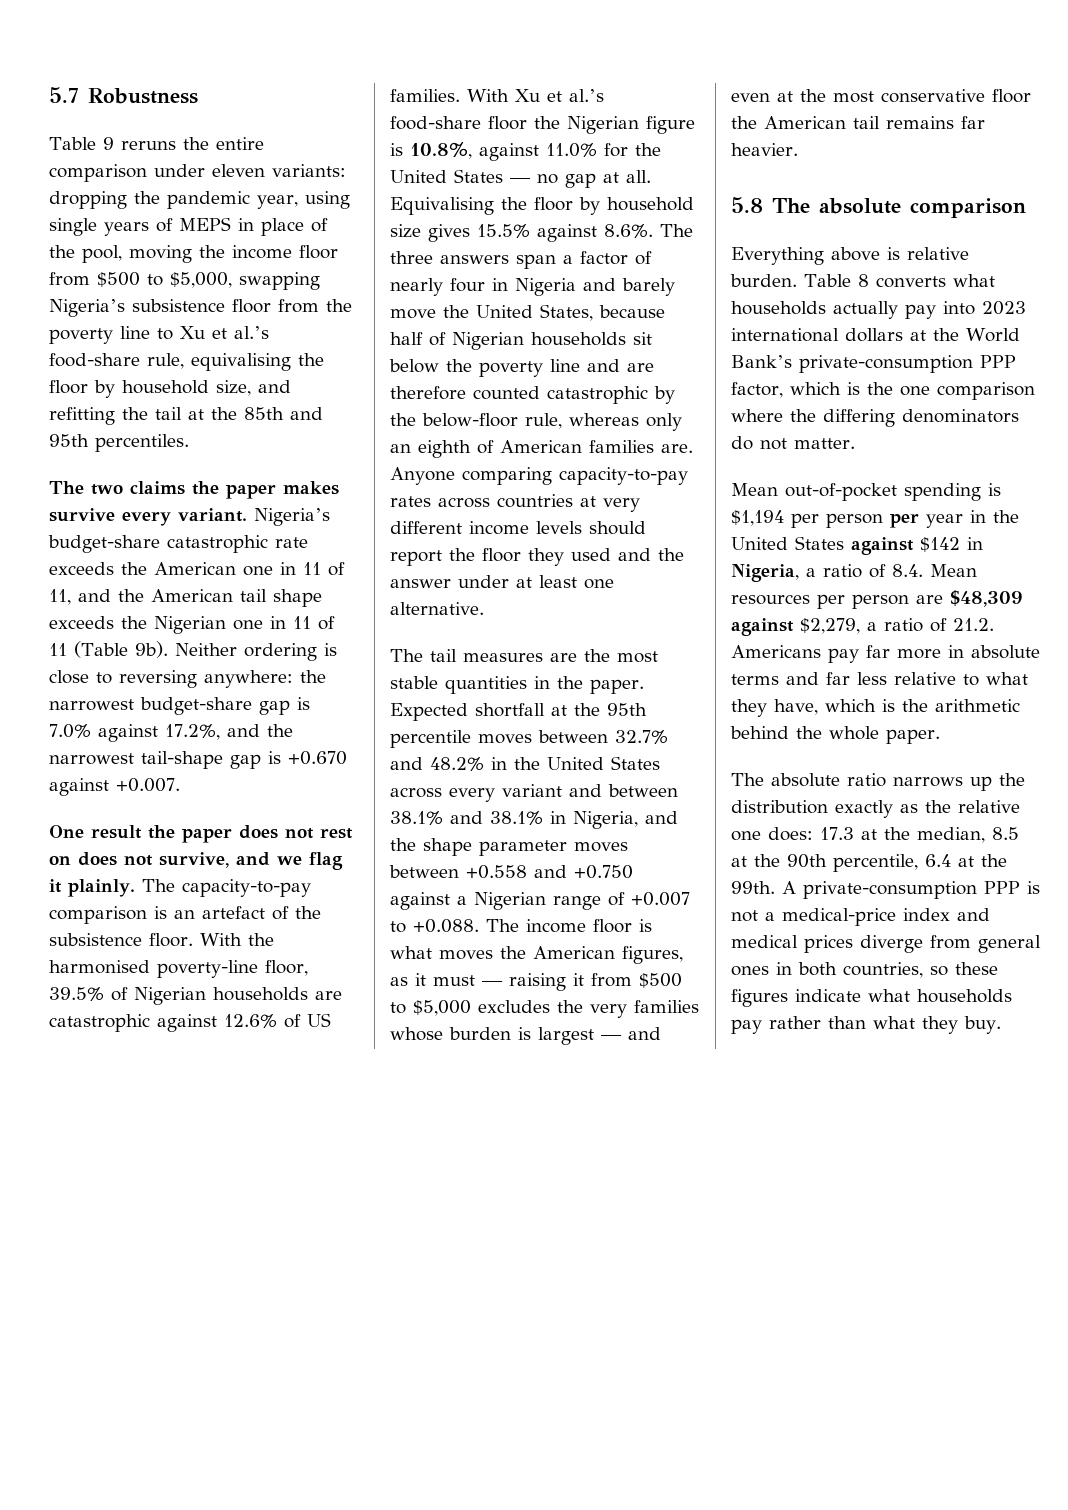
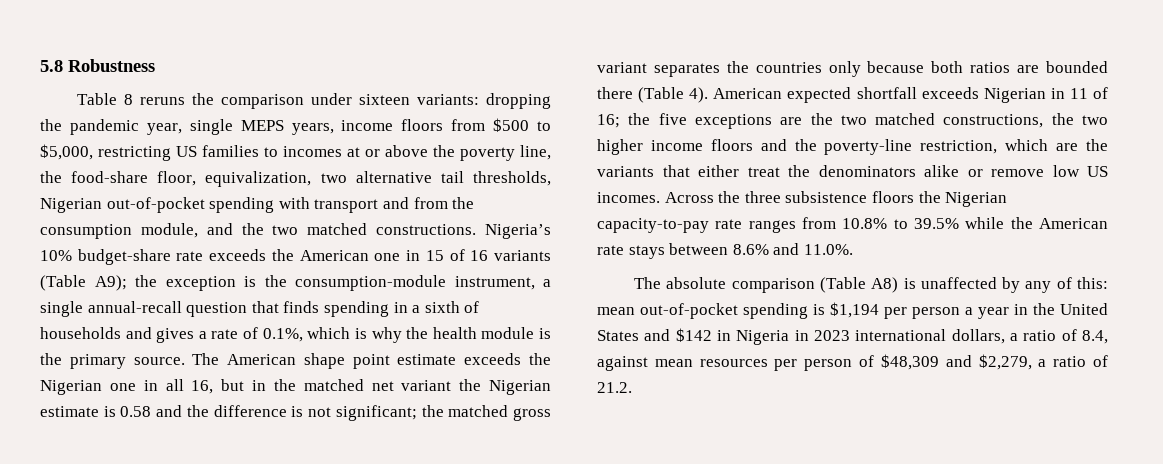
[49,87,79,103] 5.7 -> [40,60,63,72] 5.8
[102,137,114,150] 9 -> [124,94,134,105] 8
[215,137,264,150] entire -> (215, 99) none
[212,164,265,177] eleven -> [359,94,411,105] sixteen
[304,191,350,209] [49,217,328,236] [49,245,338,263] [49,272,320,290] [49,299,352,317] [49,326,269,344] [49,353,324,371] [49,380,291,398] [49,407,323,425] [49,434,189,452] [49,481,339,499] [49,508,330,526] [48,535,268,553] using single years of MEPS in place of the pool, moving the income floor from $500 to $5,000, swapping Nigeria’s subsistence floor from the poverty line to Xu et al.’s food-share rule, equivalising the floor by household size, and refitting the tail at the 85th and 95th percentiles. // The two claims the paper makes survive every variant. Nigeria’s budget-share catastrophic -> [189,118,551,135] [40,144,551,161] [40,171,552,187] [40,197,475,213] [40,223,551,239] [40,249,171,265] single MEPS years, income floors from $500 to $5,000, restricting US families to incomes at or above the poverty line, the food-share floor, equivalization, two alternative tail thresholds, Nigerian out-of-pocket spending with transport and from the consumption module, and the two matched constructions. Nigeria’s 10% budget-share
[303,562,345,576] [49,589,322,607] 11 of 11, and the American tail shape -> [425,249,552,261] [40,275,551,291] [40,301,480,317] [40,327,552,343] [40,353,457,369] 15 of 16 variants (Table A9); the exception is the consumption-module instrument, a single annual-recall question that finds spending in a sixth of households and gives a rate of 0.1%, which is why the health module is the primary source. The American shape point estimate
[293,616,335,630] [49,641,337,661] [49,670,326,688] [49,697,310,715] [49,724,293,742] [49,751,347,769] [49,778,180,796] [49,825,353,843] [49,852,343,870] [49,879,311,897] [49,906,321,924] [49,933,274,947] [49,960,308,978] [49,987,342,1005] [49,1013,331,1032] [390,89,604,102] [390,116,695,134] [390,142,661,161] [390,169,651,188] [390,197,694,215] [390,224,693,242] [390,251,652,269] [390,278,675,296] [390,304,665,321] [390,332,652,350] [389,359,654,377] [390,386,675,404] [390,413,682,431] [390,440,693,458] [390,467,688,485] [390,494,640,512] [390,521,646,535] [390,548,684,566] [390,575,614,589] [390,602,484,615] [390,649,658,663] [390,676,644,694] [390,703,647,721] [390,730,668,748] [390,756,660,771] [390,784,678,802] [390,811,678,829] [390,838,628,856] [389,865,633,879] [390,892,690,910] [390,919,652,933] [390,946,683,964] [390,973,682,991] [390,1000,699,1018] [390,1027,661,1045] [731,89,1031,103] [731,116,985,129] [731,143,798,156] [731,197,1026,218] [731,247,969,265] [730,274,995,288] [731,301,1026,319] [731,328,1020,342] [731,355,1016,373] [731,382,1035,400] [731,409,1019,427] [731,436,855,450] [731,483,778,496] 11 of 11 (Table 9b). Neither ordering is close to reversing anywhere: the narrowest budget-share gap is 7.0% against 17.2%, and the narrowest tail-shape gap is +0.670 against +0.007. // One result the paper does not rest on does not survive, and we flag it plainly. The capacity-to-pay comparison is an artefact of the subsistence floor. With the harmonised poverty-line floor, 39.5% of Nigerian households are catastrophic against 12.6% of US families. With Xu et al.’s food-share floor the Nigerian figure is 10.8%, against 11.0% for the United States — no gap at all. Equivalising the floor by household size gives 15.5% against 8.6%. The three answers span a factor of nearly four in Nigeria and barely move the United States, because half of Nigerian households sit below the poverty line and are therefore counted catastrophic by the below-floor rule, whereas only an eighth of American families are. Anyone comparing capacity-to-pay rates across countries at very different income levels should report the floor they used and the answer under at least one alternative. // The tail measures are the most stable quantities in the paper. Expected shortfall at the 95th percentile moves between 32.7% and 48.2% in the United States across every variant and between 38.1% and 38.1% in Nigeria, and the shape parameter moves between +0.558 and +0.750 against a Nigerian range of +0.007 to +0.088. The income floor is what moves the American figures, as it must — raising it from $500 to $5,000 excludes the very families whose burden is largest — and even at the most conservative floor the American tail remains far heavier. // 5.8 The absolute comparison // Everything above is relative burden. Table 8 converts what households actually pay into 2023 international dollars at the World Bank’s private-consumption PPP factor, which is the one comparison where the differing denominators do not matter. // Mean -> [165,379,551,395] [40,405,551,421] [597,61,1108,77] [597,87,1108,103] [597,113,1108,129] [597,139,1108,155] [597,165,1108,177] [597,191,1008,207] [597,217,1108,233] [597,243,853,259] [634,277,1108,293] [597,307,635,315] all 16, but in the matched net variant the Nigerian estimate is 0.58 and the difference is not significant; the matched gross variant separates the countries only because both ratios are bounded there (Table 4). American expected shortfall exceeds Nigerian in 11 of 16; the five exceptions are the two matched constructions, the two higher income floors and the poverty-line restriction, which are the variants that either treat the denominators alike or remove low US incomes. Across the three subsistence floors the Nigerian capacity-to-pay rate ranges from 10.8% to 39.5% while the American rate stays between 8.6% and 11.0%. // The absolute comparison (Table A8) is unaffected by any of this: mean
[890,513,919,528] per -> [965,307,973,315] a
[851,537,914,555] against -> [644,329,671,341] and
[731,564,977,582] [731,590,1023,609] [731,618,794,636] Nigeria, a ratio of 8.4. Mean resources per person are $48,309 against -> [736,329,1108,345] [597,354,972,371] Nigeria in 2023 international dollars, a ratio of 8.4, against mean resources per person of $48,309 and
[731,645,1040,663] [731,672,1028,686] [731,699,1020,717] [730,726,940,744] [731,773,1025,791] [731,800,1020,818] [731,827,1019,843] [731,854,1007,872] [731,881,1040,899] [731,908,990,926] [731,935,1041,953] [731,962,998,978] [731,989,1012,1007] [731,1016,1001,1034] Americans pay far more in absolute terms and far less relative to what they have, which is the arithmetic behind the whole paper. // The absolute ratio narrows up the distribution exactly as the relative one does: 17.3 at the median, 8.5 at the 90th percentile, 6.4 at the 99th. A private-consumption PPP is not a medical-price index and medical prices diverge from general ones in both countries, so these figures indicate what households pay rather than what they buy. -> (632, 387) none

